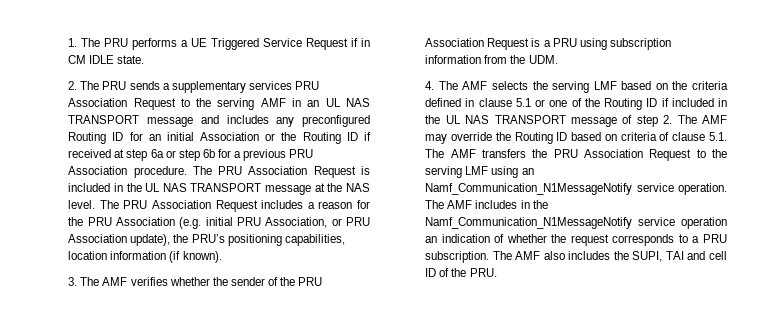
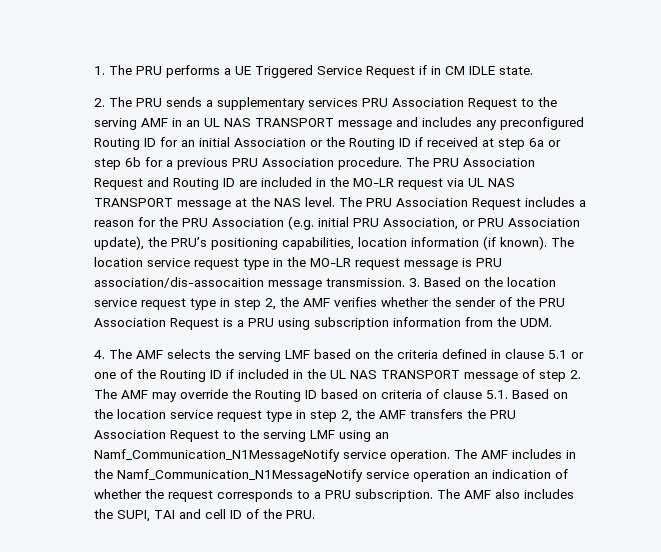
[361,166,370,175] [68,183,142,192] is included in the -> [146,177,464,190] and Routing ID are included in the MO-LR request via
[68,277,100,286] // 3. The -> [550,237,574,247] [93,257,502,270] [93,277,556,290] [93,297,299,310] The location service request type in the MO-LR request message is PRU association/dis-assocaition message transmission. 3. Based on the location service request type in step 2, the
[425,149,445,158] The -> [511,389,568,399] [93,409,375,422] Based on the location service request type in step 2, the

